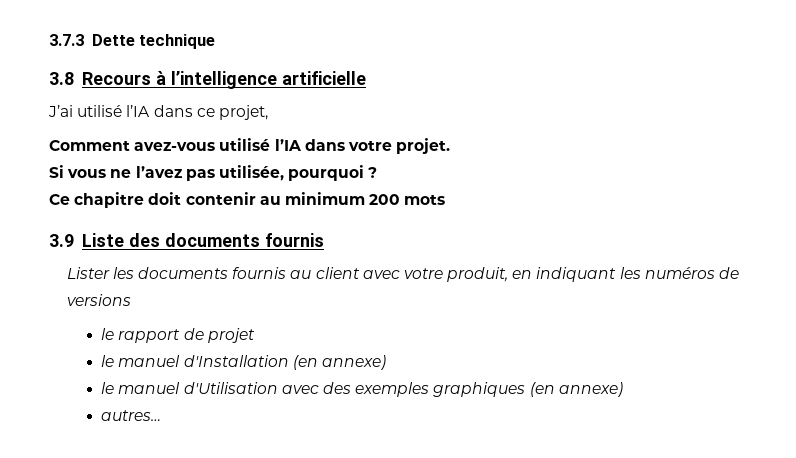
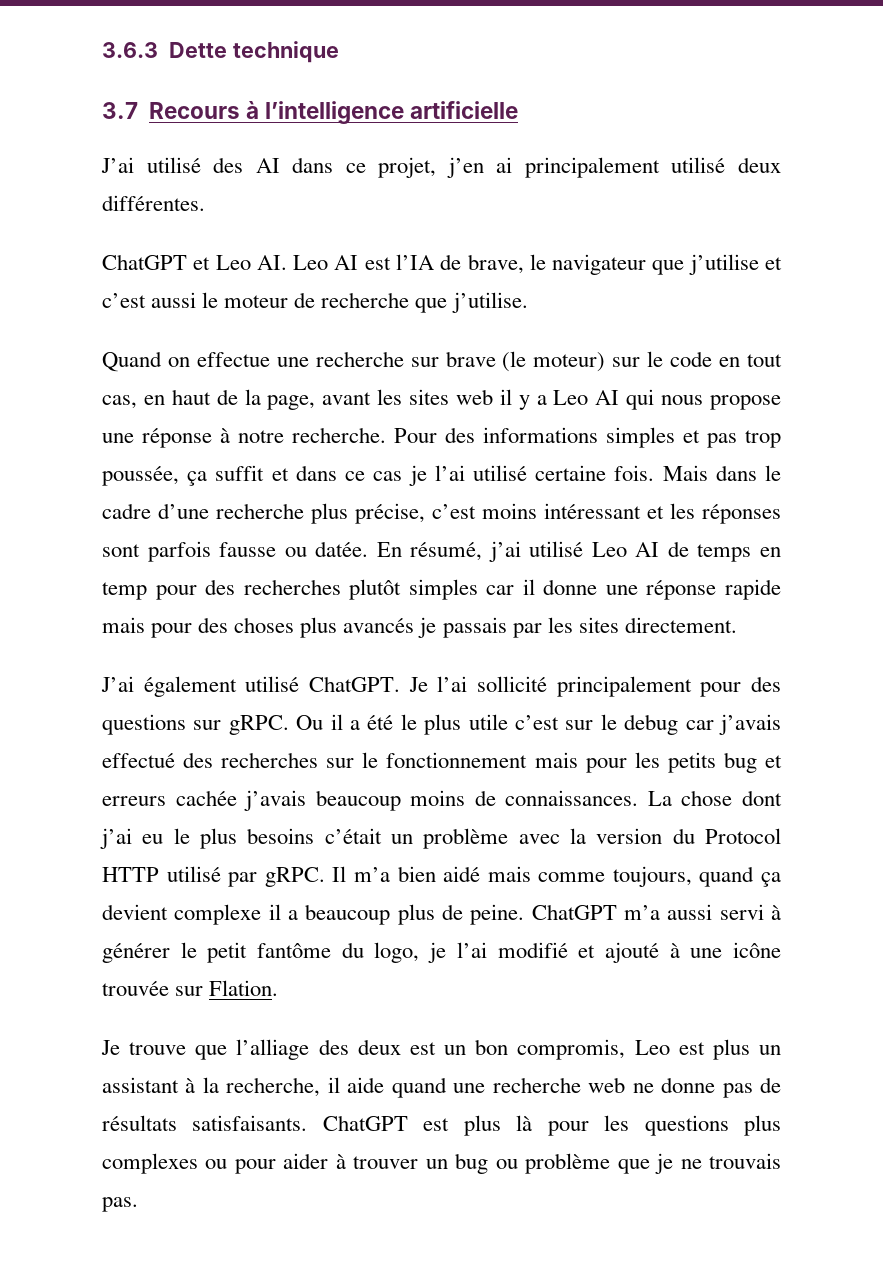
[49,34,84,46] 3.7.3 -> [102,42,158,58] 3.6.3
[49,72,74,85] 3.8 -> [102,102,138,119] 3.7
[126,105,151,117] l’IA -> [213,157,280,173] des AI
[49,138,451,154] [49,165,378,181] [49,192,446,208] [49,233,324,247] [66,267,739,282] [66,294,131,306] [101,328,255,343] [101,355,386,370] [101,382,623,397] [101,410,162,421] // Comment avez-vous utilisé l’IA dans votre projet. // Si vous ne l’avez pas utilisée, pourquoi ? // Ce chapitre doit contenir au minimum 200 mots // 3.9 Liste des documents fournis // Lister les documents fournis au client avec votre produit, en indiquant les numéros de versions // le rapport de projet // le manuel d'Installation (en annexe) // le manuel d'Utilisation avec des exemples graphiques (en annexe) // autres… -> [446,157,781,178] [102,195,205,211] [102,254,783,275] [102,292,528,313] [102,351,782,372] [102,389,781,410] [102,427,781,448] [102,465,781,486] [102,503,781,524] [102,541,782,562] [102,579,781,600] [102,617,737,638] [101,676,781,697] [102,714,781,735] [102,752,782,773] [102,790,782,811] [100,828,781,849] [102,866,781,887] [102,904,782,925] [102,942,781,963] [102,980,279,996] [101,1039,782,1060] [102,1077,781,1098] [102,1115,781,1136] [102,1153,781,1174] [102,1197,138,1212] j’en ai principalement utilisé deux différentes. // ChatGPT et Leo AI. Leo AI est l’IA de brave, le navigateur que j’utilise et c’est aussi le moteur de recherche que j’utilise. // Quand on effectue une recherche sur brave (le moteur) sur le code en tout cas, en haut de la page, avant les sites web il y a Leo AI qui nous propose une réponse à notre recherche. Pour des informations simples et pas trop poussée, ça suffit et dans ce cas je l’ai utilisé certaine fois. Mais dans le cadre d’une recherche plus précise, c’est moins intéressant et les réponses sont parfois fausse ou datée. En résumé, j’ai utilisé Leo AI de temps en temp pour des recherches plutôt simples car il donne une réponse rapide mais pour des choses plus avancés je passais par les sites directement. // J’ai également utilisé ChatGPT. Je l’ai sollicité principalement pour des questions sur gRPC. Ou il a été le plus utile c’est sur le debug car j’avais effectué des recherches sur le fonctionnement mais pour les petits bug et erreurs cachée j’avais beaucoup moins de connaissances. La chose dont j’ai eu le plus besoins c’était un problème avec la version du Protocol HTTP utilisé par gRPC. Il m’a bien aidé mais comme toujours, quand ça devient complexe il a beaucoup plus de peine. ChatGPT m’a aussi servi à générer le petit fantôme du logo, je l’ai modifié et ajouté à une icône trouvée sur Flation. // Je trouve que l’alliage des deux est un bon compromis, Leo est plus un assistant à la recherche, il aide quand une recherche web ne donne pas de résultats satisfaisants. ChatGPT est plus là pour les questions plus complexes ou pour aider à trouver un bug ou problème que je ne trouvais pas.

